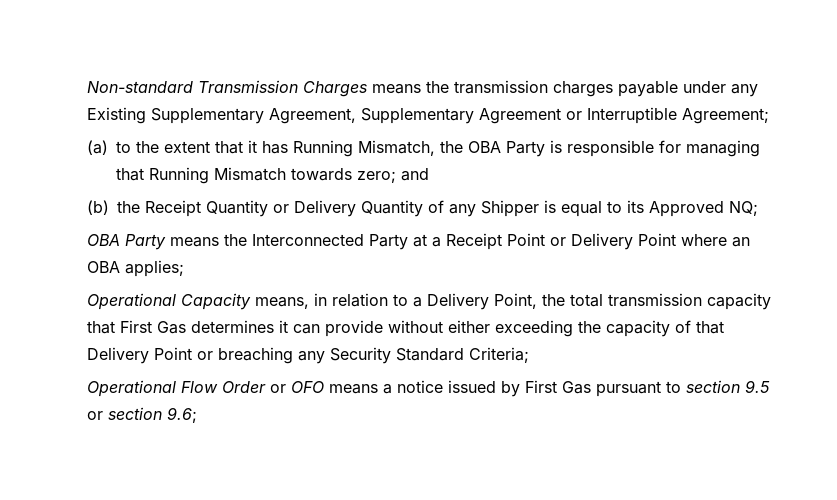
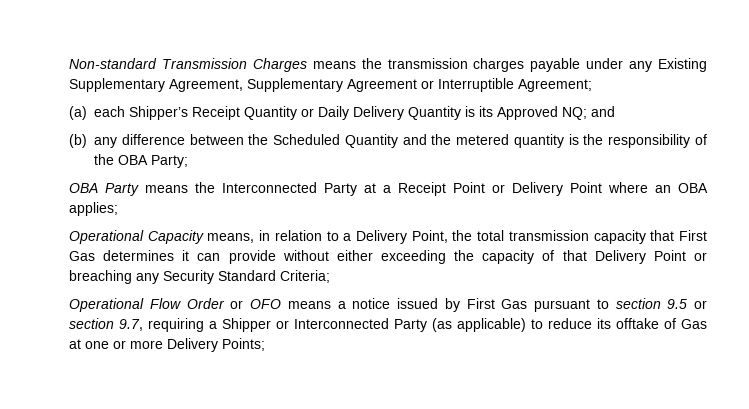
[116,140,761,157] [116,167,430,184] [87,200,759,217] to the extent that it has Running Mismatch, the OBA Party is responsible for managing that Running Mismatch towards zero; and // (b) the Receipt Quantity or Delivery Quantity of any Shipper is equal to its Approved NQ; -> [94,106,616,120] [69,134,708,148] [94,154,189,168] each Shipper’s Receipt Quantity or Daily Delivery Quantity is its Approved NQ; and // (b) any difference between the Scheduled Quantity and the metered quantity is the responsibility of the OBA Party;
[167,407,198,423] 9.6; -> [119,318,707,332] [69,338,266,352] 9.7, requiring a Shipper or Interconnected Party (as applicable) to reduce its offtake of Gas at one or more Delivery Points;

